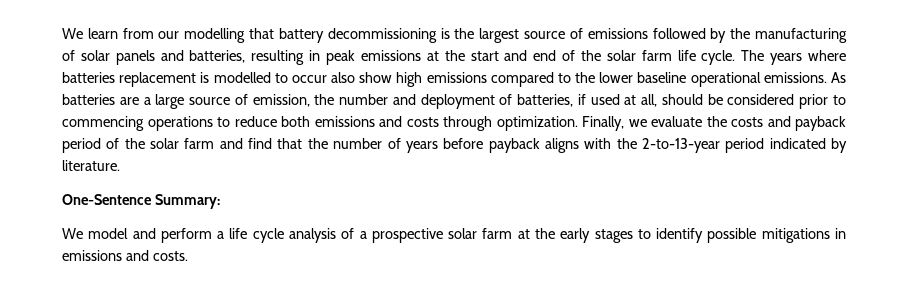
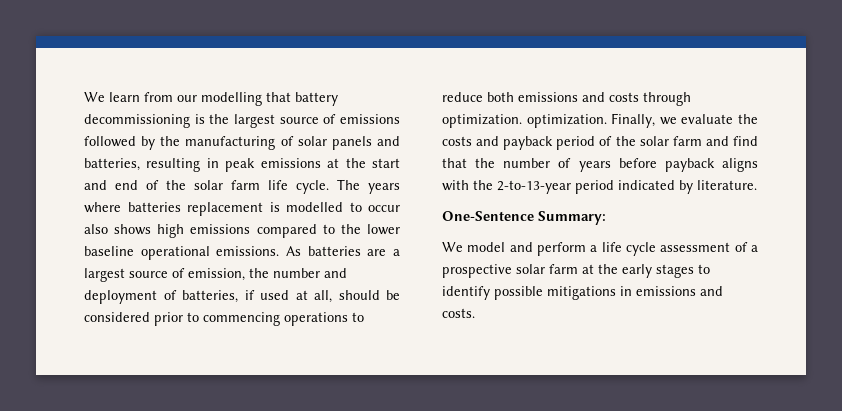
[359,72,393,83] show -> [114,224,152,235] shows
[155,94,185,109] large -> [84,268,125,282] largest
(578, 123) none -> [526,114,607,128] optimization.
[288,228,336,243] analysis -> [660,242,731,252] assessment

